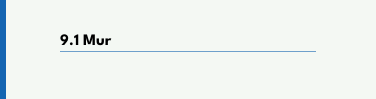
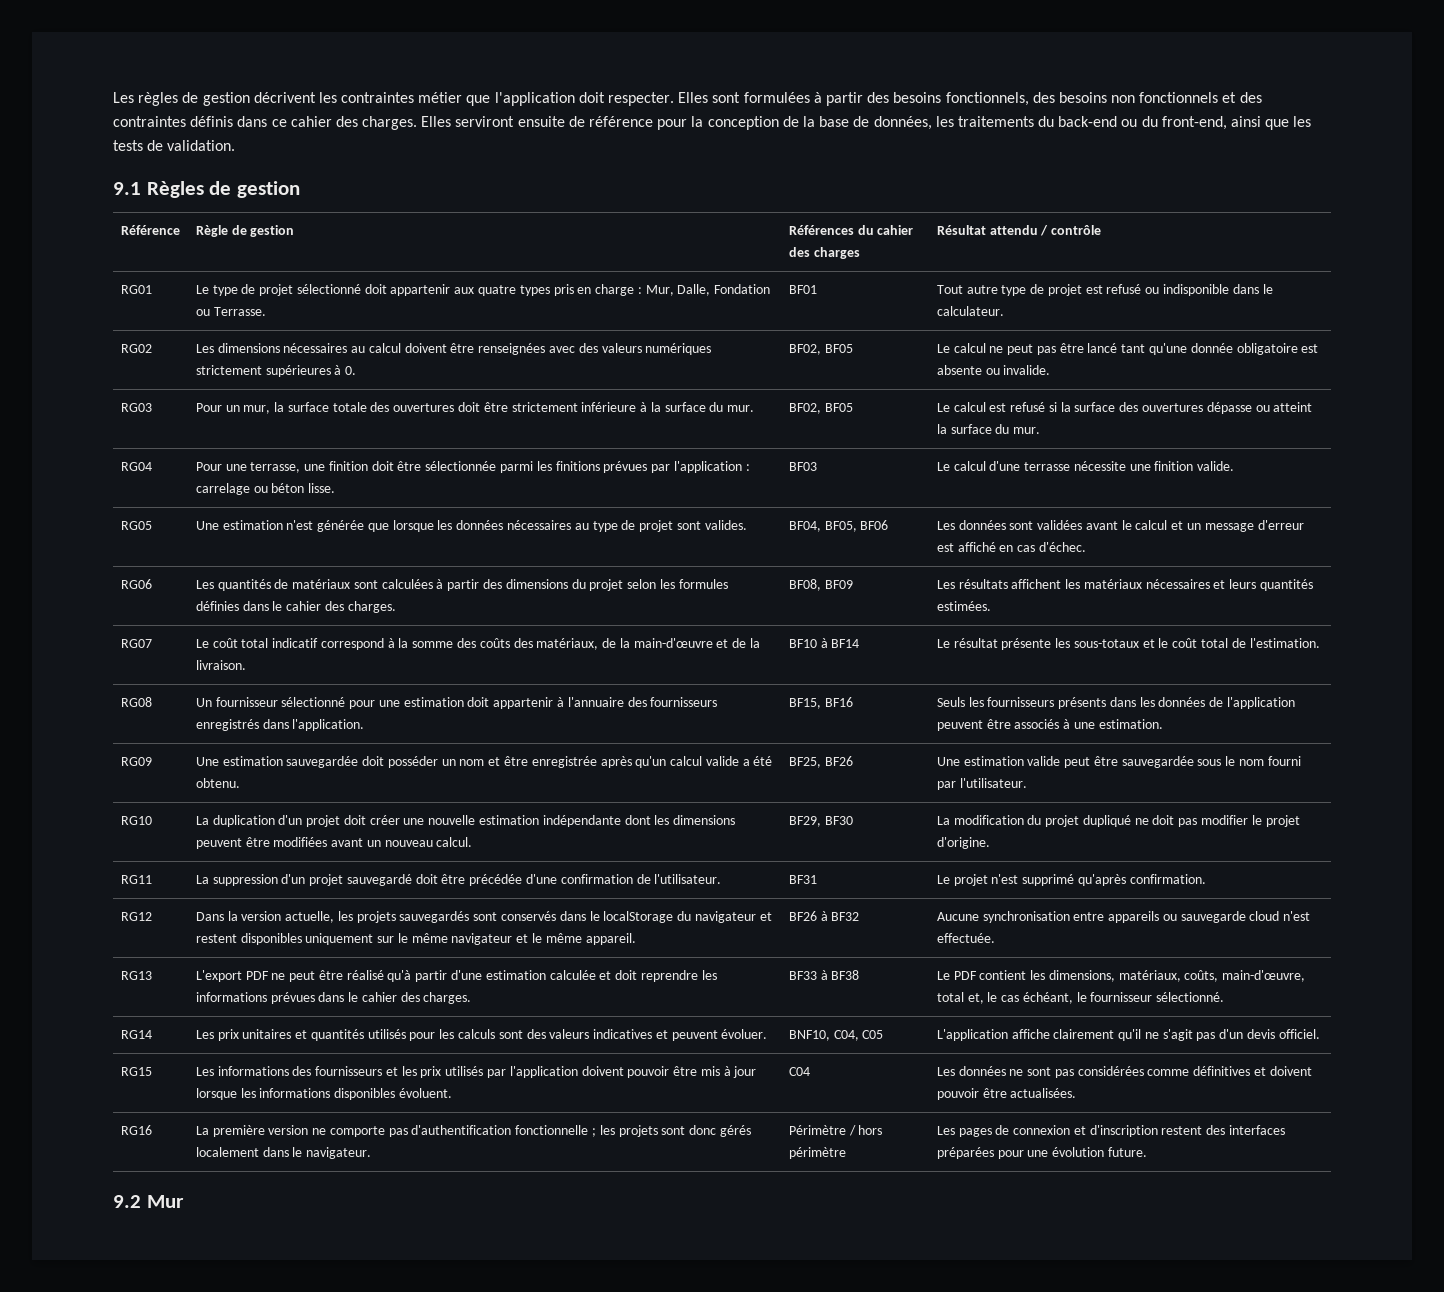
[60,34,79,46] 9.1 -> [113,92,1262,106] [113,116,1312,130] [113,140,236,151] [113,181,301,198] [120,225,180,235] [195,225,295,237] [788,225,914,235] [788,247,860,259] [936,225,1102,236] [120,285,152,294] [195,284,771,296] [195,307,266,316] [788,285,817,294] [936,284,1273,296] [936,306,1004,316] [120,344,152,353] [195,343,712,355] [195,365,357,377] [788,344,853,355] [936,343,1319,355] [936,365,1051,375] [120,403,152,412] [195,402,755,414] [788,403,853,414] [936,402,1313,414] [936,424,1041,434] [120,462,152,471] [195,461,750,473] [195,483,336,495] [788,462,817,471] [936,461,1235,471] [120,521,152,530] [195,520,747,532] [788,520,889,532] [936,520,1304,532] [936,542,1086,552] [120,579,152,589] [195,579,728,591] [195,601,396,613] [788,579,853,591] [936,579,1313,591] [936,601,991,611] [120,639,152,648] [195,638,761,650] [195,660,246,670] [788,638,860,648] [936,638,1320,650] [120,697,152,707] [195,697,718,709] [195,719,365,731] [788,697,853,709] [936,697,1295,709] [936,719,1163,731] [120,757,152,766] [195,756,773,768] [195,778,240,788] [788,756,853,768] [936,756,1301,768] [936,778,1027,790] [120,816,152,825] [195,815,736,827] [195,837,473,849] [788,816,853,827] [936,815,1300,827] [936,837,990,849] [120,875,152,884] [195,874,722,886] [788,875,817,884] [936,874,1206,886] [120,912,152,921] [195,911,772,923] [195,933,636,945] [788,911,860,921] [936,911,1311,923] [936,933,995,943] [120,971,152,980] [195,970,717,982] [195,992,472,1004] [788,970,860,980] [936,970,1306,982] [936,992,1225,1004] [120,1030,152,1039] [195,1029,768,1041] [788,1030,884,1041] [936,1029,1320,1041] [120,1067,152,1076] [195,1066,757,1078] [195,1088,452,1100] [788,1067,810,1076] [936,1066,1312,1078] [936,1088,1077,1100] [120,1125,152,1135] [195,1125,751,1137] [195,1147,372,1159] [788,1125,883,1136] [788,1147,846,1159] [936,1125,1285,1137] [936,1147,1147,1159] [113,1195,141,1208] Les règles de gestion décrivent les contraintes métier que l'application doit respecter. Elles sont formulées à partir des besoins fonctionnels, des besoins non fonctionnels et des contraintes définis dans ce cahier des charges. Elles serviront ensuite de référence pour la conception de la base de données, les traitements du back-end ou du front-end, ainsi que les tests de validation. // 9.1 Règles de gestion // Référence | Règle de gestion | Références du cahier des charges | Résultat attendu / contrôle // RG01 | Le type de projet sélectionné doit appartenir aux quatre types pris en charge : Mur, Dalle, Fondation ou Terrasse. | BF01 | Tout autre type de projet est refusé ou indisponible dans le calculateur. // RG02 | Les dimensions nécessaires au calcul doivent être renseignées avec des valeurs numériques strictement supérieures à 0. | BF02, BF05 | Le calcul ne peut pas être lancé tant qu'une donnée obligatoire est absente ou invalide. // RG03 | Pour un mur, la surface totale des ouvertures doit être strictement inférieure à la surface du mur. | BF02, BF05 | Le calcul est refusé si la surface des ouvertures dépasse ou atteint la surface du mur. // RG04 | Pour une terrasse, une finition doit être sélectionnée parmi les finitions prévues par l'application : carrelage ou béton lisse. | BF03 | Le calcul d'une terrasse nécessite une finition valide. // RG05 | Une estimation n'est générée que lorsque les données nécessaires au type de projet sont valides. | BF04, BF05, BF06 | Les données sont validées avant le calcul et un message d'erreur est affiché en cas d'échec. // RG06 | Les quantités de matériaux sont calculées à partir des dimensions du projet selon les formules définies dans le cahier des charges. | BF08, BF09 | Les résultats affichent les matériaux nécessaires et leurs quantités estimées. // RG07 | Le coût total indicatif correspond à la somme des coûts des matériaux, de la main-d'œuvre et de la livraison. | BF10 à BF14 | Le résultat présente les sous-totaux et le coût total de l'estimation. // RG08 | Un fournisseur sélectionné pour une estimation doit appartenir à l'annuaire des fournisseurs enregistrés dans l'application. | BF15, BF16 | Seuls les fournisseurs présents dans les données de l'application peuvent être associés à une estimation. // RG09 | Une estimation sauvegardée doit posséder un nom et être enregistrée après qu'un calcul valide a été obtenu. | BF25, BF26 | Une estimation valide peut être sauvegardée sous le nom fourni par l'utilisateur. // RG10 | La duplication d'un projet doit créer une nouvelle estimation indépendante dont les dimensions peuvent être modifiées avant un nouveau calcul. | BF29, BF30 | La modification du projet dupliqué ne doit pas modifier le projet d'origine. // RG11 | La suppression d'un projet sauvegardé doit être précédée d'une confirmation de l'utilisateur. | BF31 | Le projet n'est supprimé qu'après confirmation. // RG12 | Dans la version actuelle, les projets sauvegardés sont conservés dans le localStorage du navigateur et restent disponibles uniquement sur le même navigateur et le même appareil. | BF26 à BF32 | Aucune synchronisation entre appareils ou sauvegarde cloud n'est effectuée. // RG13 | L'export PDF ne peut être réalisé qu'à partir d'une estimation calculée et doit reprendre les informations prévues dans le cahier des charges. | BF33 à BF38 | Le PDF contient les dimensions, matériaux, coûts, main-d'œuvre, total et, le cas échéant, le fournisseur sélectionné. // RG14 | Les prix unitaires et quantités utilisés pour les calculs sont des valeurs indicatives et peuvent évoluer. | BNF10, C04, C05 | L'application affiche clairement qu'il ne s'agit pas d'un devis officiel. // RG15 | Les informations des fournisseurs et les prix utilisés par l'application doivent pouvoir être mis à jour lorsque les informations disponibles évoluent. | C04 | Les données ne sont pas considérées comme définitives et doivent pouvoir être actualisées. // RG16 | La première version ne comporte pas d'authentification fonctionnelle ; les projets sont donc gérés localement dans le navigateur. | Périmètre / hors périmètre | Les pages de connexion et d'inscription restent des interfaces préparées pour une évolution future. // 9.2

